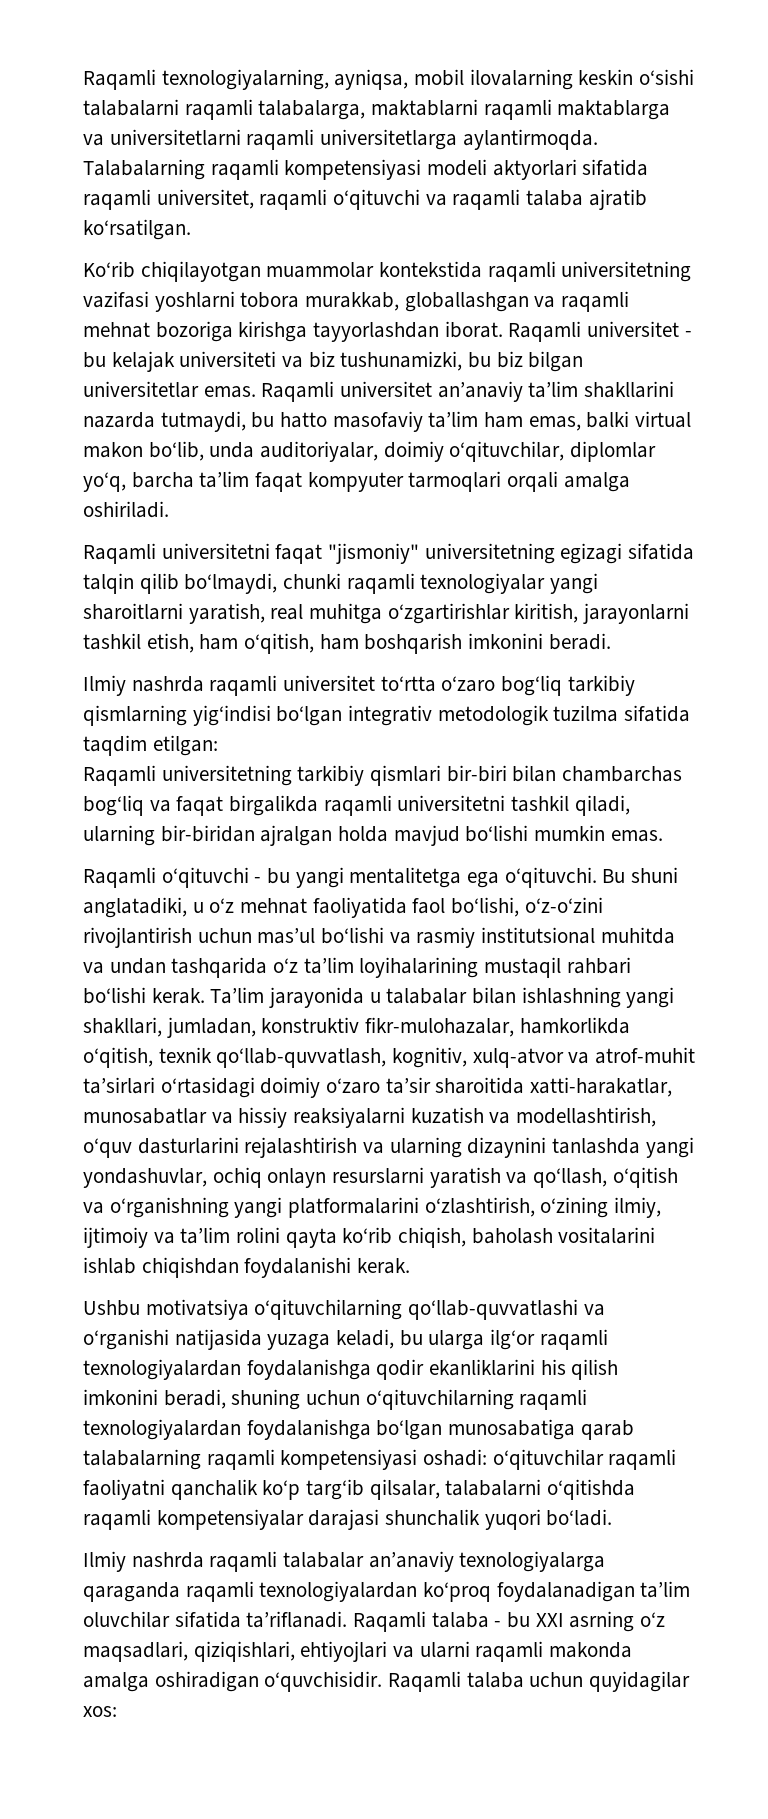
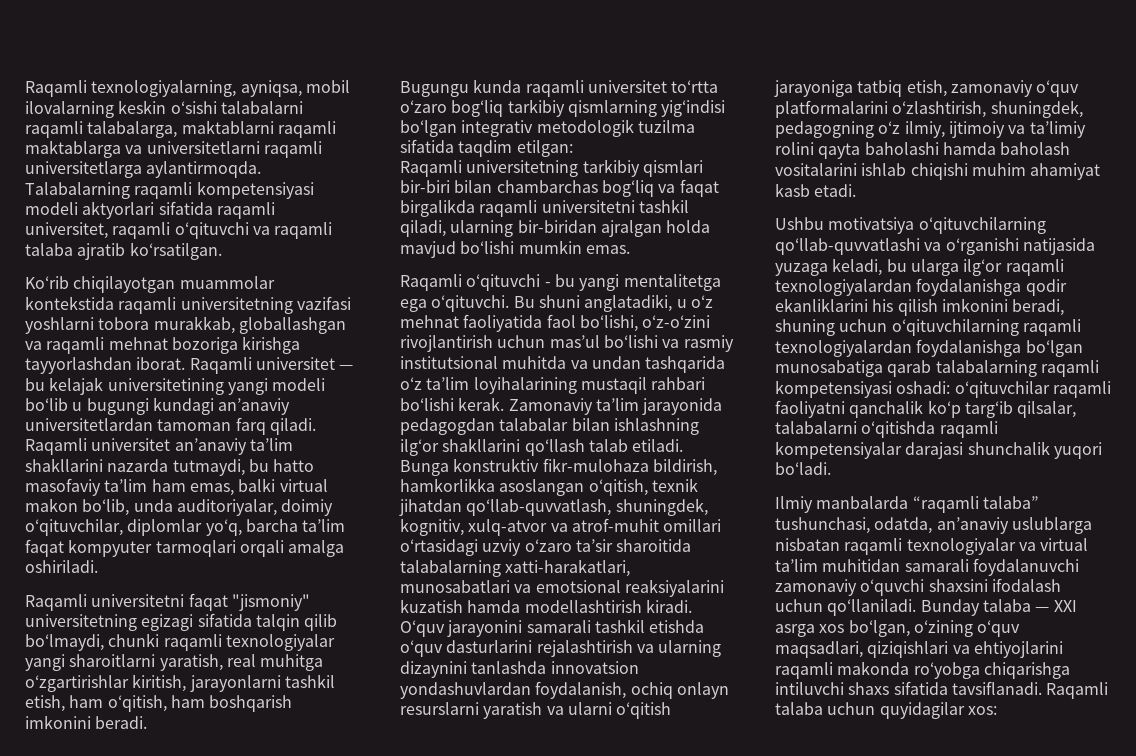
[684,331,692,337] - -> [339,365,354,370] —
[179,351,584,372] [83,381,256,398] universiteti va biz tushunamizki, bu biz bilgan universitetlar emas. -> [107,378,326,395] [25,397,291,415] [25,417,316,435] universitetining yangi modeli bo‘lib u bugungi kundagi an’anaviy universitetlardan tamoman farq qiladi.
[83,675,204,696] Ilmiy nashrda -> [400,79,522,97] Bugungu kunda
[210,987,675,1008] [83,1017,630,1038] [83,1047,696,1068] [83,1077,673,1098] [83,1107,657,1128] Ta’lim jarayonida u talabalar bilan ishlashning yangi shakllari, jumladan, konstruktiv fikr-mulohazalar, hamkorlikda o‘qitish, texnik qo‘llab-quvvatlash, kognitiv, xulq-atvor va atrof-muhit ta’sirlari o‘rtasidagi doimiy o‘zaro ta’sir sharoitida xatti-harakatlar, munosabatlar va hissiy reaksiyalarni kuzatish va modellashtirish, -> [508,398,723,415] [400,418,699,435] [400,438,684,456] [400,458,717,476] [400,478,698,496] [399,498,708,516] [400,518,722,536] [400,539,692,556] [400,559,631,577] [400,579,724,597] [400,599,692,613] [400,619,705,637] Zamonaviy ta’lim jarayonida pedagogdan talabalar bilan ishlashning ilg‘or shakllarini qo‘llash talab etiladi. Bunga konstruktiv fikr-mulohaza bildirish, hamkorlikka asoslangan o‘qitish, texnik jihatdan qo‘llab-quvvatlash, shuningdek, kognitiv, xulq-atvor va atrof-muhit omillari o‘rtasidagi uzviy o‘zaro ta’sir sharoitida talabalarning xatti-harakatlari, munosabatlari va emotsional reaksiyalarini kuzatish hamda modellashtirish kiradi. O‘quv jarayonini samarali tashkil etishda
[645,1137,694,1158] [83,1168,207,1188] yangi yondashuvlar, -> [550,661,639,674] [400,681,627,699] innovatsion yondashuvlardan foydalanish,
[533,1167,678,1188] [83,1197,609,1218] qo‘llash, o‘qitish va o‘rganishning yangi platformalarini o‘zlashtirish, o‘zining -> [567,702,672,719] [774,80,1080,97] [775,100,1083,118] [775,121,901,138] ularni o‘qitish jarayoniga tatbiq etish, zamonaviy o‘quv platformalarini o‘zlashtirish, shuningdek, pedagogning o‘z
[180,1227,231,1244] ta’lim -> [1029,121,1086,138] ta’limiy
[342,1227,467,1248] ko‘rib chiqish, -> [864,142,996,155] baholashi hamda
[141,1257,411,1278] chiqishdan foydalanishi kerak. -> [910,163,1101,180] [775,183,857,197] chiqishi muhim ahamiyat kasb etadi.
[131,1551,606,1572] [83,1581,691,1602] [83,1611,666,1632] [83,1641,633,1662] [83,1671,383,1692] nashrda raqamli talabalar an’anaviy texnologiyalarga qaraganda raqamli texnologiyalardan ko‘proq foydalanadigan ta’lim oluvchilar sifatida ta’riflanadi. Raqamli talaba - bu XXI asrning o‘z maqsadlari, qiziqishlari, ehtiyojlari va ularni raqamli makonda amalga oshiradigan o‘quvchisidir. -> [816,496,1039,513] [775,517,1092,534] [775,538,1089,555] [775,558,1079,576] [775,578,1061,596] [775,599,1077,616] [775,620,1021,637] [775,641,1063,658] [775,661,1070,679] [775,681,1042,695] manbalarda “raqamli talaba” tushunchasi, odatda, an’anaviy uslublarga nisbatan raqamli texnologiyalar va virtual ta’lim muhitidan samarali foydalanuvchi zamonaviy o‘quvchi shaxsini ifodalash uchun qo‘llaniladi. Bunday talaba — XXI asrga xos bo‘lgan, o‘zining o‘quv maqsadlari, qiziqishlari va ehtiyojlarini raqamli makonda ro‘yobga chiqarishga intiluvchi shaxs sifatida tavsiflanadi.

